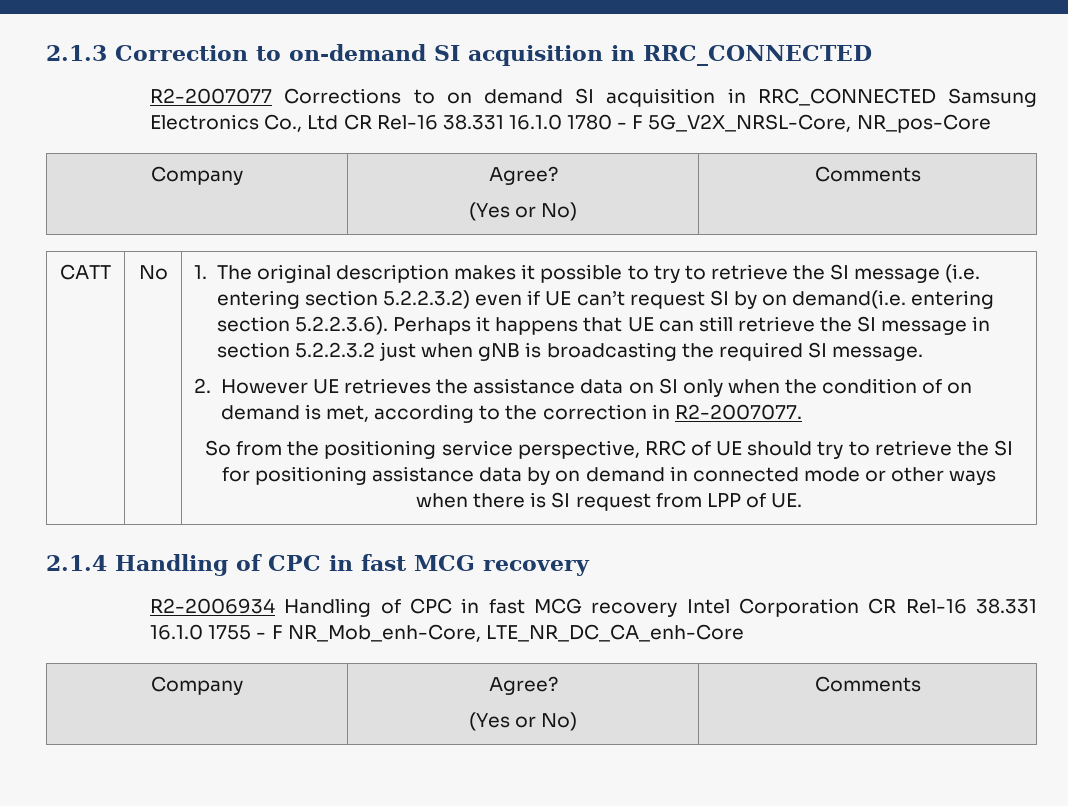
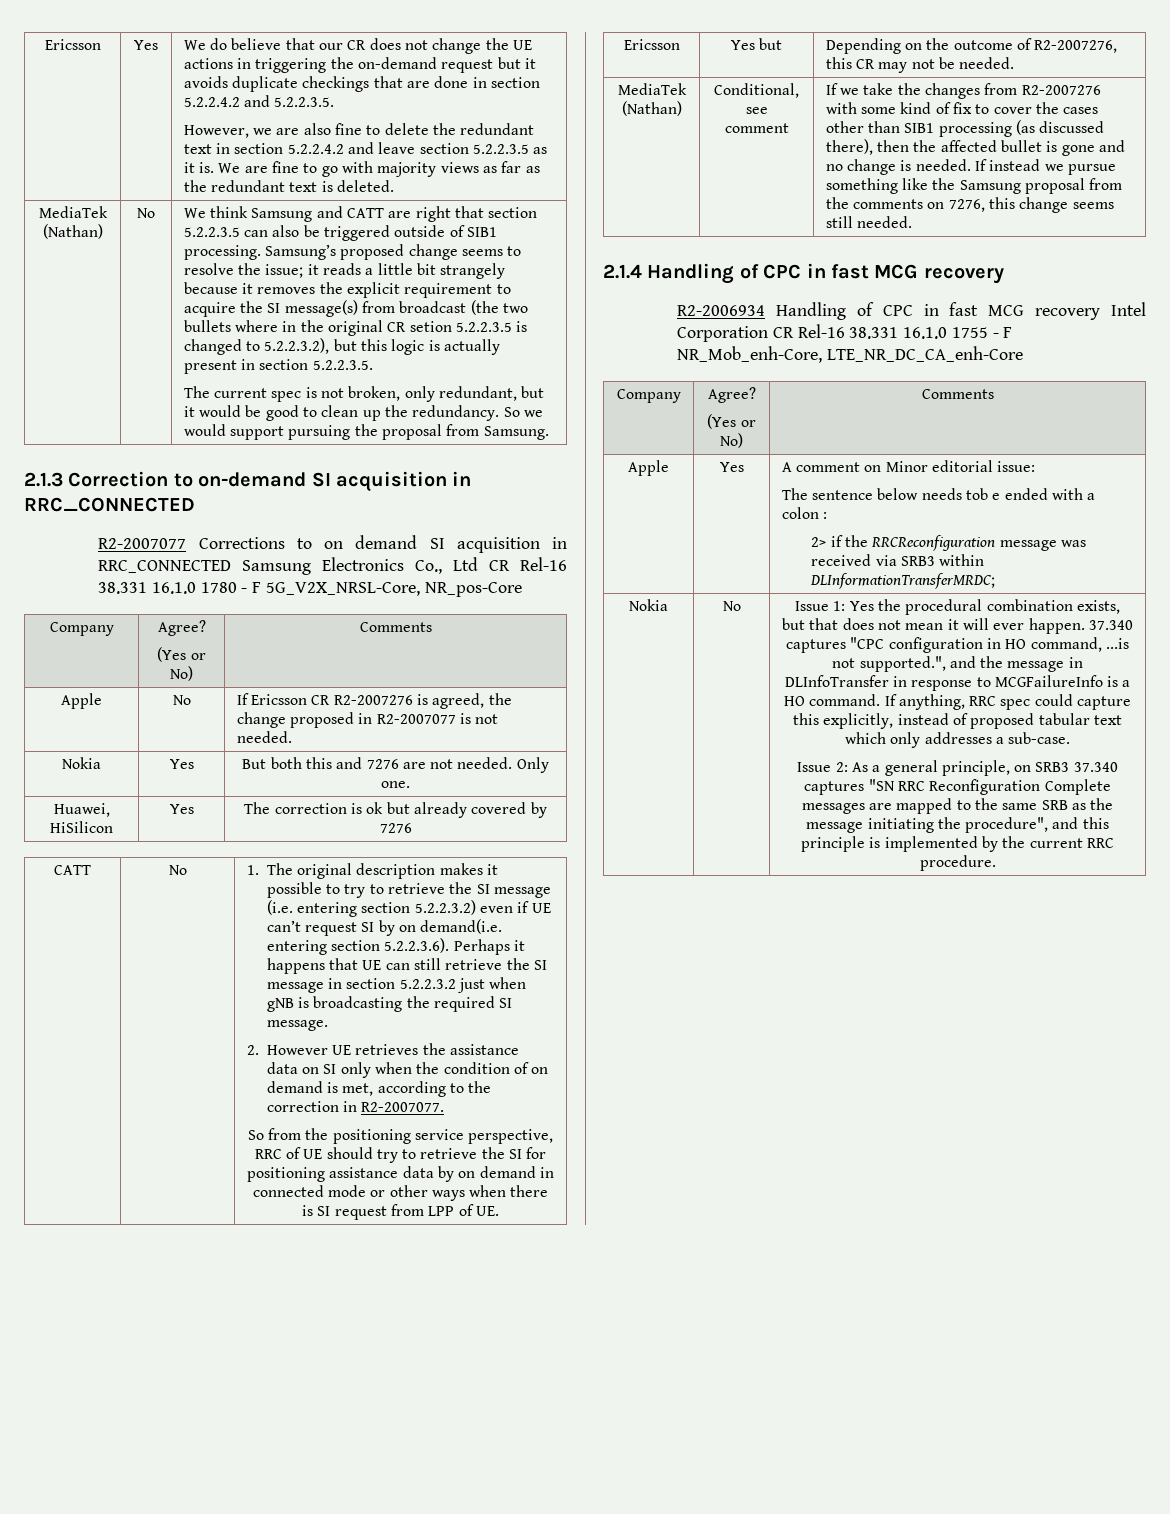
(46, 53) none -> [44,39,101,50] [134,40,158,50] [183,38,532,54] [183,57,536,73] [183,76,540,92] [183,95,335,107] [183,123,535,138] [183,142,548,154] [183,161,540,177] [183,180,395,192] [38,206,108,218] [42,224,103,239] [137,208,155,218] [183,206,538,222] [183,225,497,241] [183,244,522,260] [183,263,506,279] [183,282,511,298] [183,300,528,317] [183,320,528,336] [183,338,500,355] [183,359,373,374] [183,386,545,402] [183,405,543,421] [183,424,549,440] Ericsson | Yes | We do believe that our CR does not change the UE actions in triggering the on-demand request but it avoids duplicate checkings that are done in section 5.2.2.4.2 and 5.2.2.3.5. // However, we are also fine to delete the redundant text in section 5.2.2.4.2 and leave section 5.2.2.3.5 as it is. We are fine to go with majority views as far as the redundant text is deleted. // MediaTek (Nathan) | No | We think Samsung and CATT are right that section 5.2.2.3.5 can also be triggered outside of SIB1 processing. Samsung’s proposed change seems to resolve the issue; it reads a little bit strangely because it removes the explicit requirement to acquire the SI message(s) from broadcast (the two bullets where in the original CR setion 5.2.2.3.5 is changed to 5.2.2.3.2), but this logic is actually present in section 5.2.2.3.5. // The current spec is not broken, only redundant, but it would be good to clean up the redundancy. So we would support pursuing the proposal from Samsung. //
(921, 174) none -> [61,693,102,709] [172,695,191,705] [236,693,512,709] [236,712,499,728] [236,731,292,743] [62,757,101,769] [169,759,194,769] [242,757,549,773] [381,781,410,788] [53,803,110,817] [50,821,113,833] [169,804,194,814] [244,802,547,818] [379,823,412,833] // Apple | No | If Ericsson CR R2-2007276 is agreed, the change proposed in R2-2007077 is not needed. // Nokia | Yes | But both this and 7276 are not needed. Only one. // Huawei, HiSilicon | Yes | The correction is ok but already covered by 7276
(803, 500) none -> [623,39,680,50] [730,38,783,50] [825,38,1118,54] [825,57,1015,73] [617,83,687,95] [621,101,682,116] [714,83,799,98] [745,107,768,114] [724,123,789,133] [825,83,1101,99] [825,102,1099,114] [825,120,1105,137] [825,139,1125,156] [825,159,1116,175] [825,178,1123,194] [825,197,1114,213] [825,216,913,228] // Ericsson | Yes but | Depending on the outcome of R2-2007276, this CR may not be needed. // MediaTek (Nathan) | Conditional, see comment | If we take the changes from R2-2007276 with some kind of fix to cover the cases other than SIB1 processing (as discussed there), then the affected bullet is gone and no change is needed. If instead we pursue something like the Samsung proposal from the comments on 7276, this change seems still needed.
(921, 684) none -> [628,460,669,476] [719,462,744,472] [781,460,1036,472] [781,488,1096,500] [781,507,828,519] [811,535,1087,551] [811,554,985,566] [810,573,996,589] [629,599,668,611] [722,601,741,611] [795,599,1120,615] [782,618,1133,634] [786,637,1129,653] [832,656,1083,672] [784,675,1131,691] [783,694,1132,710] [793,713,1122,729] [844,732,1071,748] [797,760,1118,776] [804,779,1111,795] [801,798,1114,814] [806,817,1109,833] [801,836,1114,852] [919,855,996,871] // Apple | Yes | A comment on Minor editorial issue: // The sentence below needs tob e ended with a colon : // 2> if the RRCReconfiguration message was received via SRB3 within DLInformationTransferMRDC; // Nokia | No | Issue 1: Yes the procedural combination exists, but that does not mean it will ever happen. 37.340 captures "CPC configuration in HO command, ...is not supported.", and the message in DLInfoTransfer in response to MCGFailureInfo is a HO command. If anything, RRC spec could capture this explicitly, instead of proposed tabular text which only addresses a sub-case. // Issue 2: As a general principle, on SRB3 37.340 captures "SN RRC Reconfiguration Complete messages are mapped to the same SRB as the message initiating the procedure", and this principle is implemented by the current RRC procedure.

